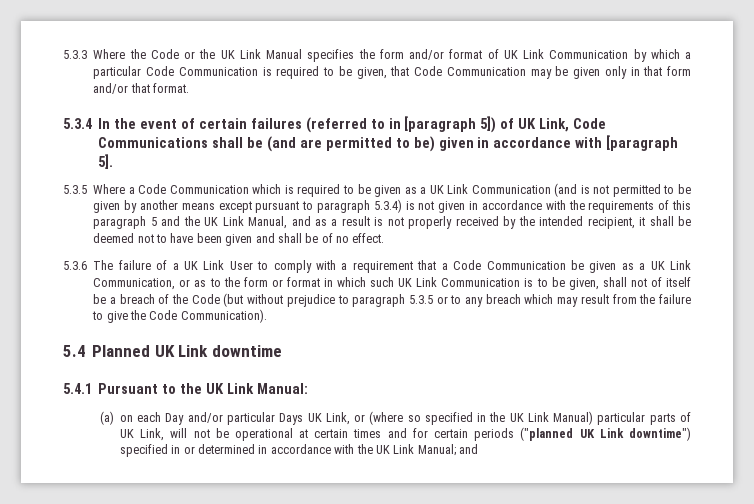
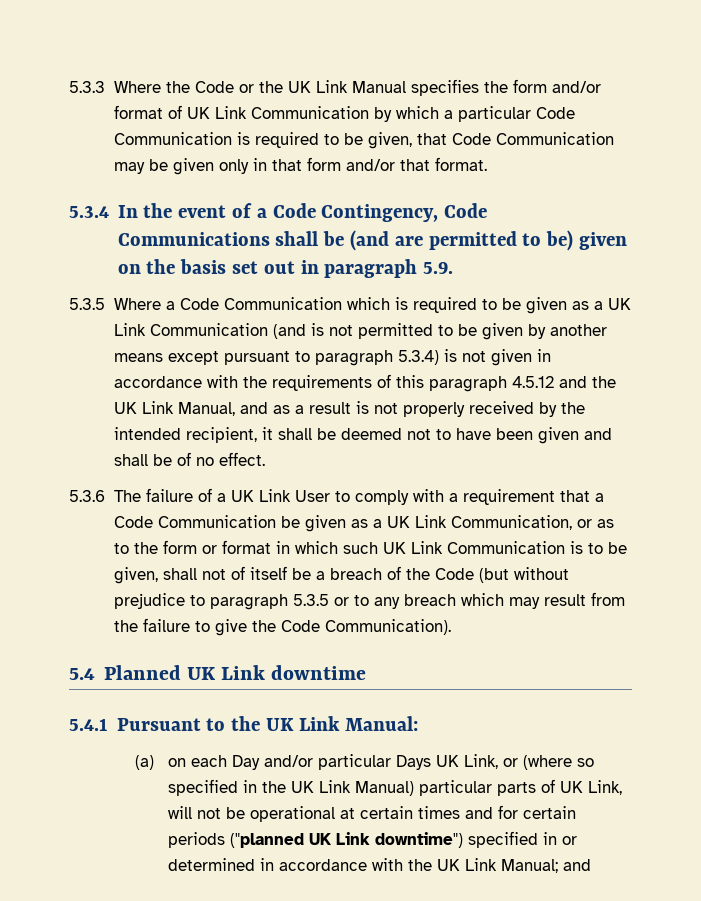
[198,116,570,133] certain failures (referred to in [paragraph 5]) of UK Link, -> [256,203,439,222] a Code Contingency,
[477,135,679,151] [98,154,114,169] in accordance with [paragraph 5]. -> [117,259,454,278] on the basis set out in paragraph 5.9.
[150,217,157,226] 5 -> [511,376,554,388] 4.5.12

